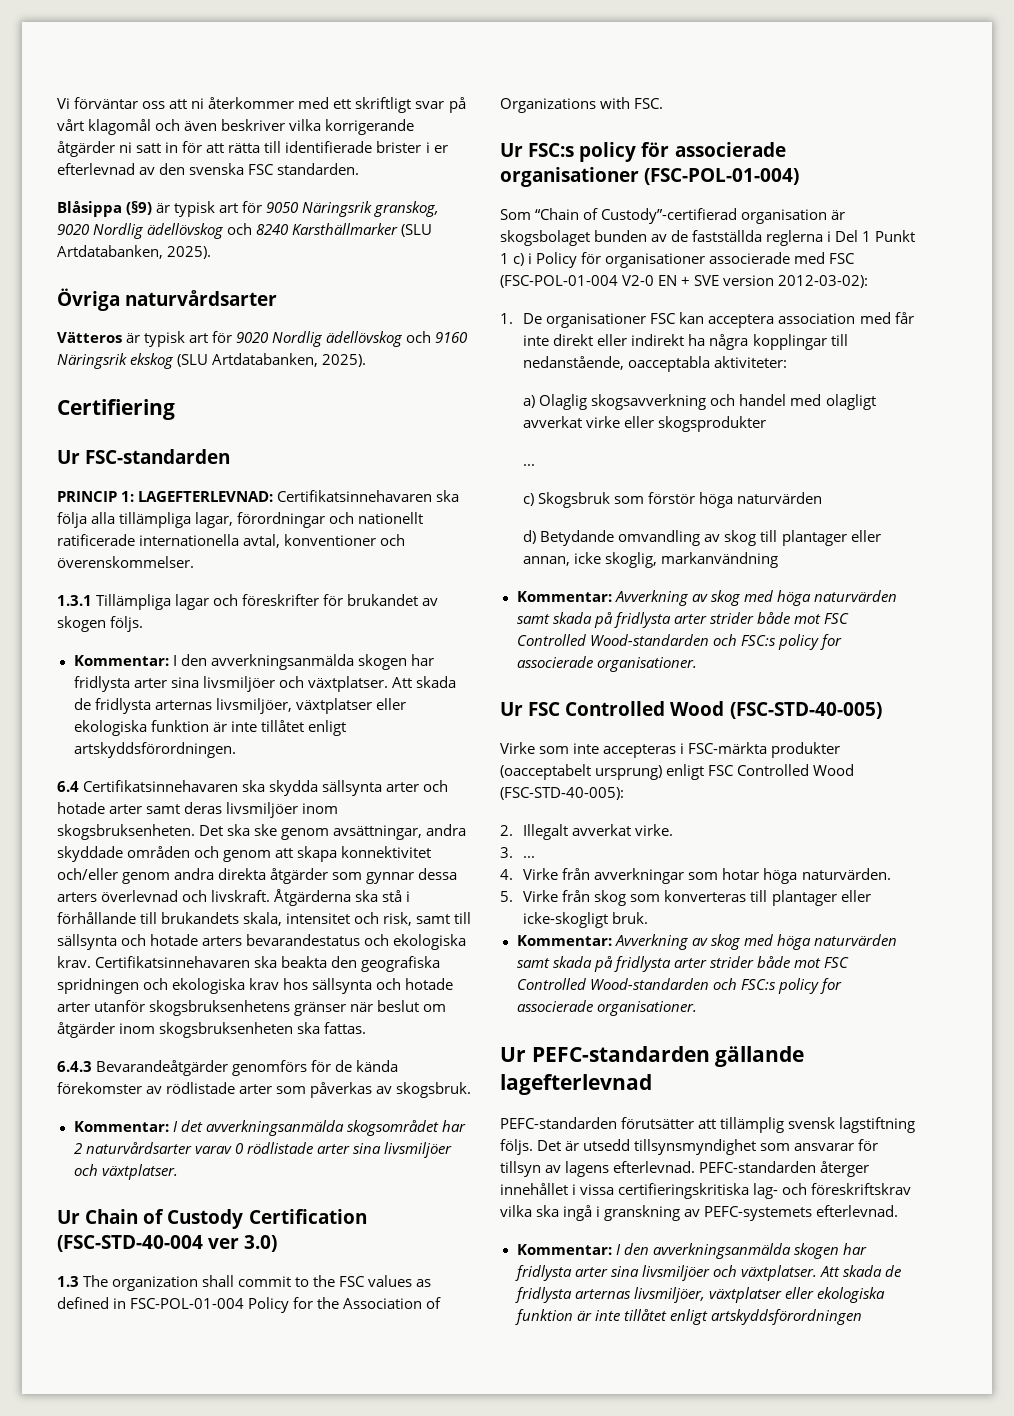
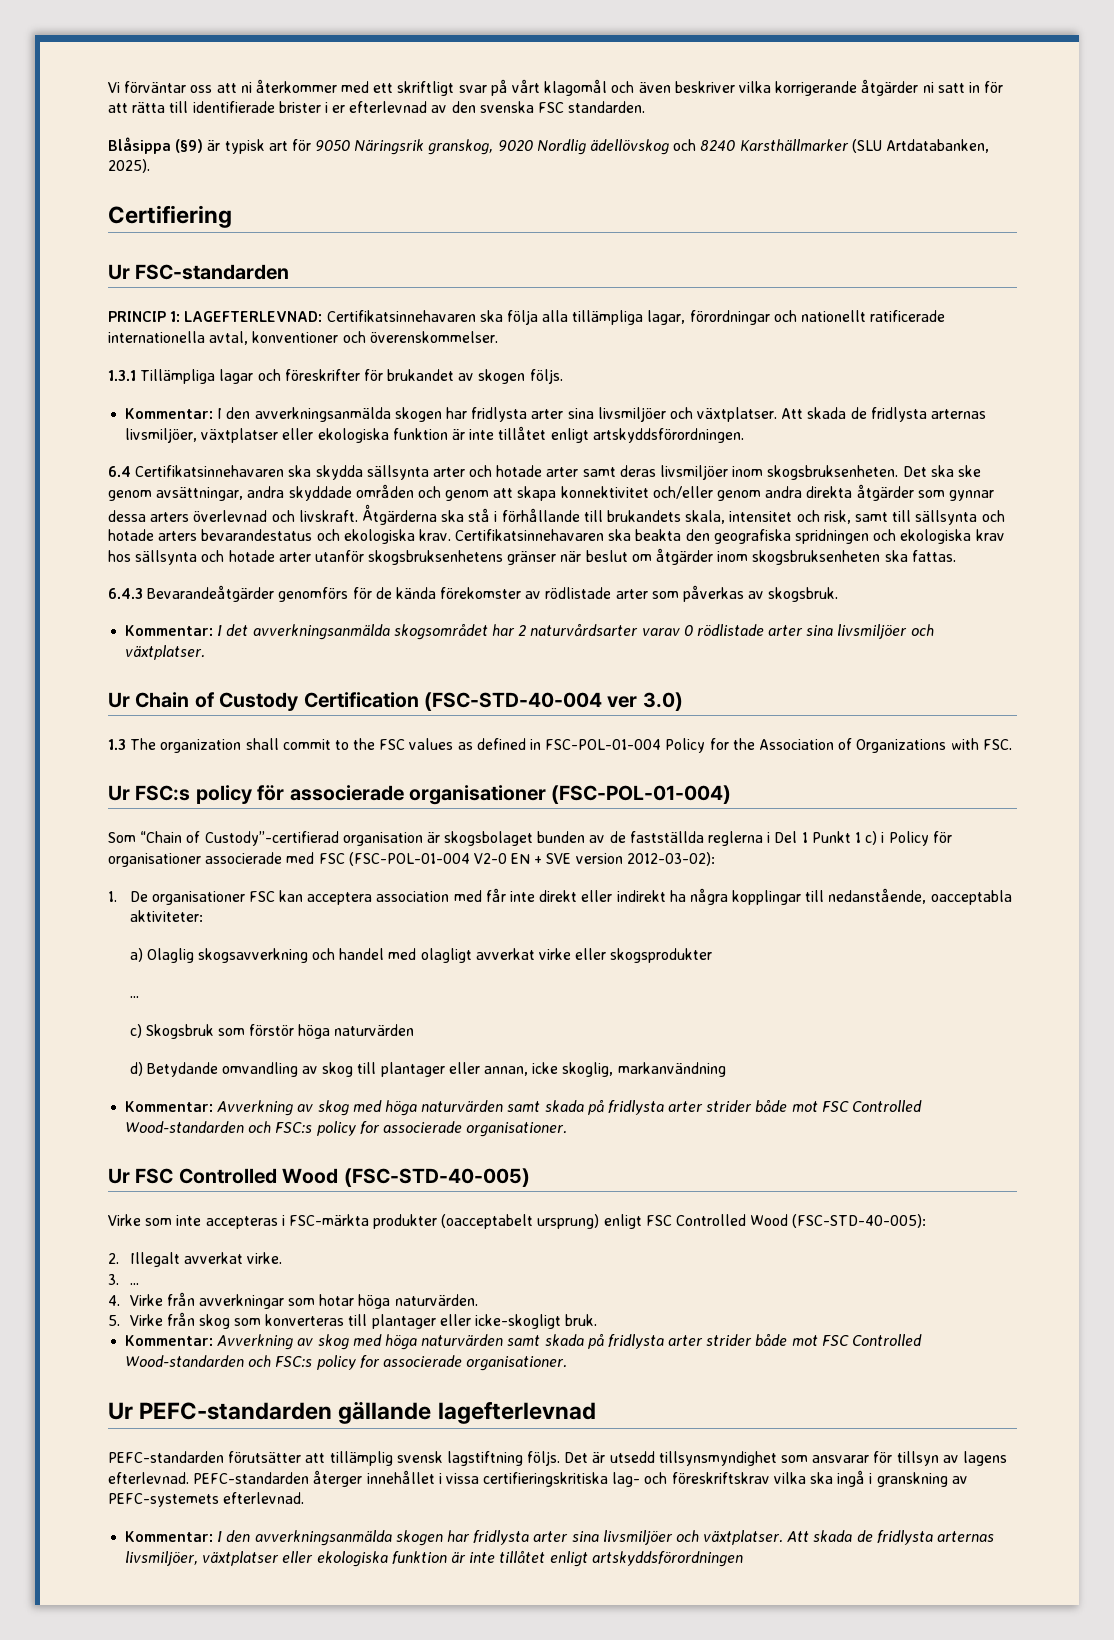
[57,288,278,311] [57,331,468,347] [57,353,367,369] // Övriga naturvårdsarter // Vätteros är typisk art för 9020 Nordlig ädellövskog och 9160 Näringsrik ekskog (SLU Artdatabanken, 2025). -> (150, 166) none

